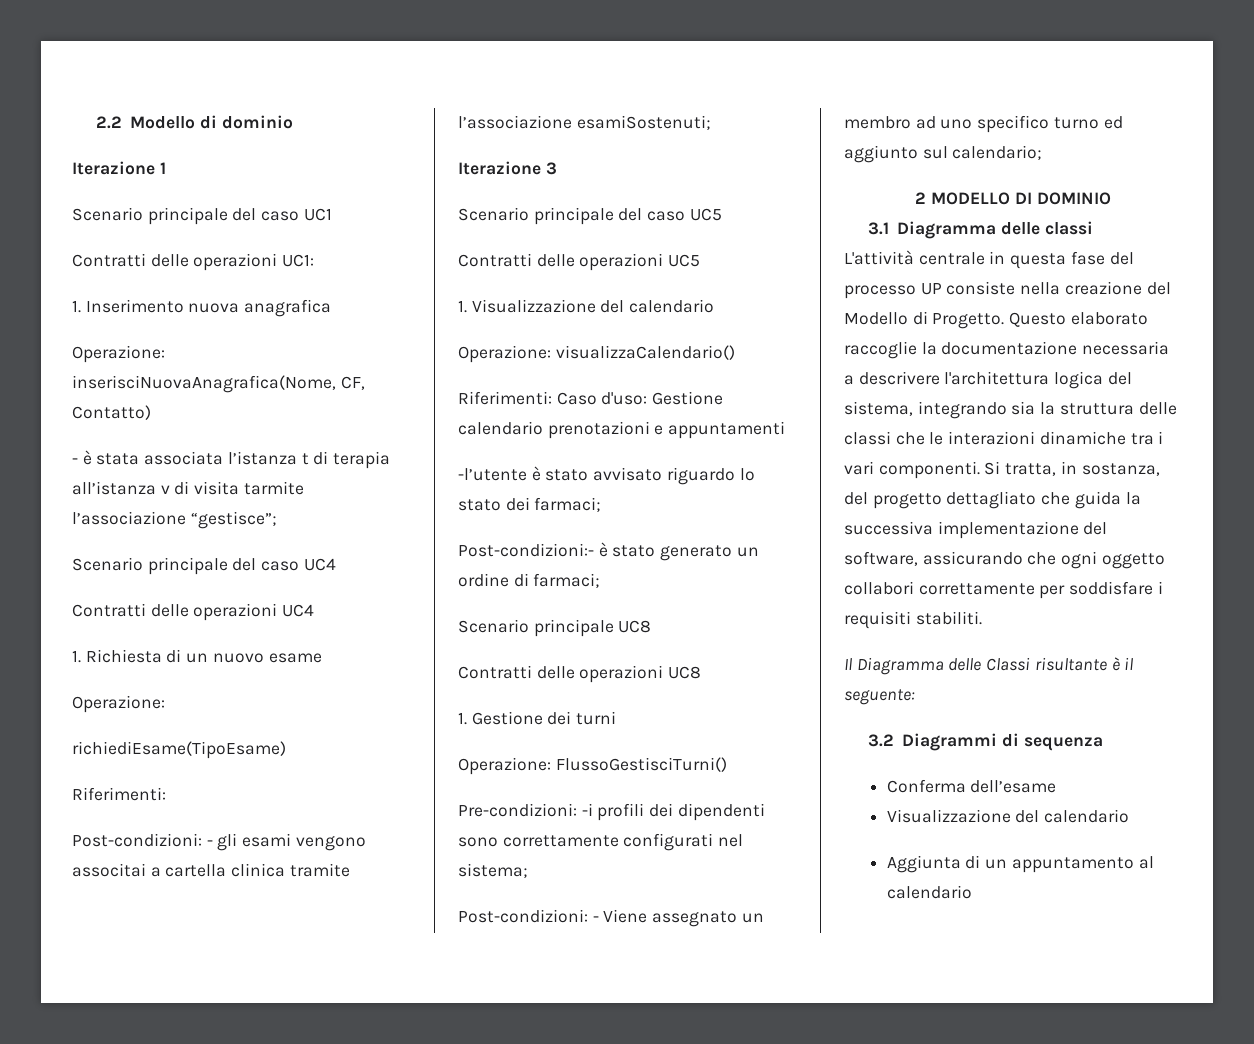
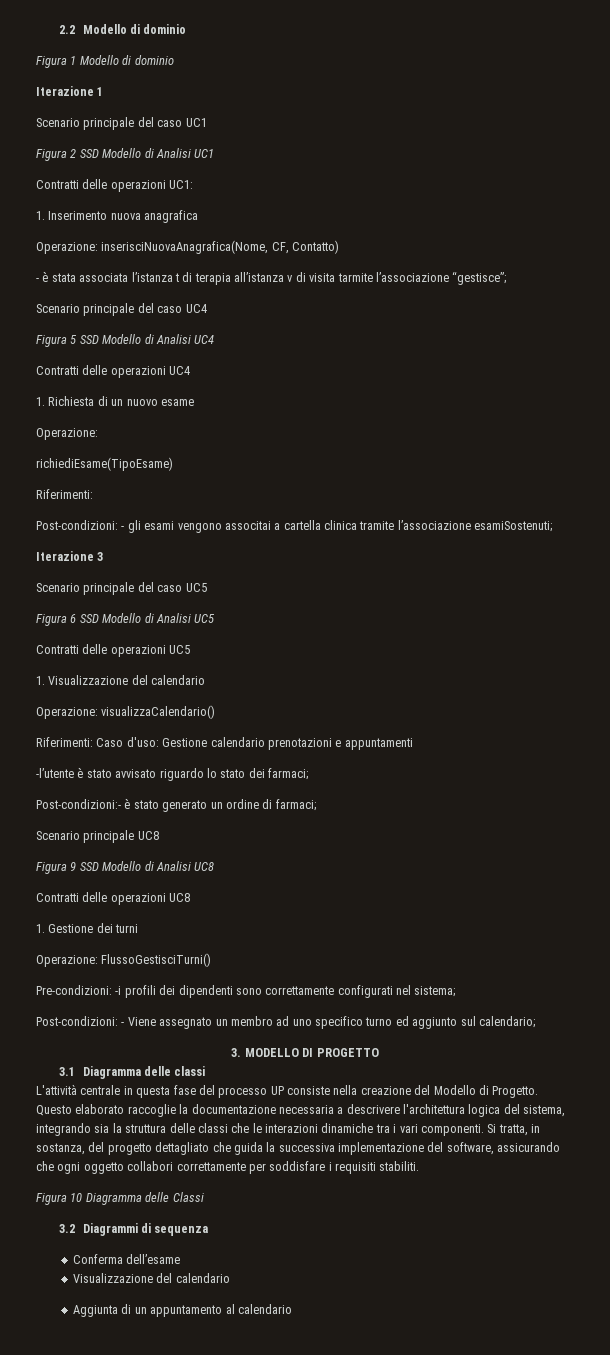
(293, 122) none -> [36,55,174,68] // Figura 1 Modello di dominio
(332, 214) none -> [36,148,215,161] // Figura 2 SSD Modello di Analisi UC1
(336, 564) none -> [36,334,215,347] // Figura 5 SSD Modello di Analisi UC4
(722, 214) none -> [36,613,216,626] // Figura 6 SSD Modello di Analisi UC5
(652, 626) none -> [36,861,215,874] // Figura 9 SSD Modello di Analisi UC8
[915,192,927,204] 2 -> [231,1048,242,1057] 3.
[1036,192,1111,205] DOMINIO -> [316,1048,379,1057] PROGETTO
[844,658,852,670] Il -> [36,1193,83,1205] Figura 10
[1034,657,1134,671] [844,689,915,705] risultante è il seguente: -> (204, 1197) none

